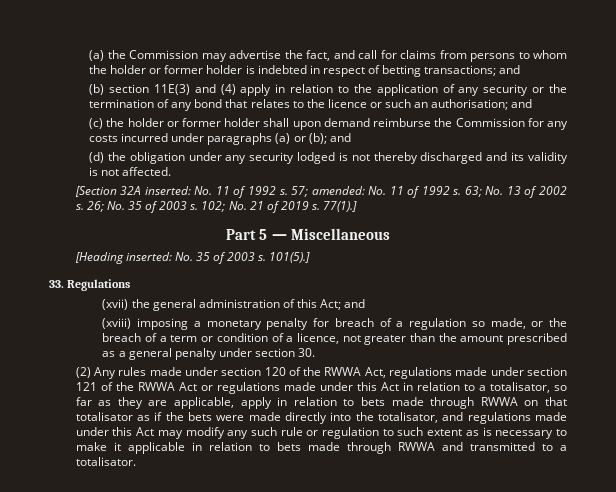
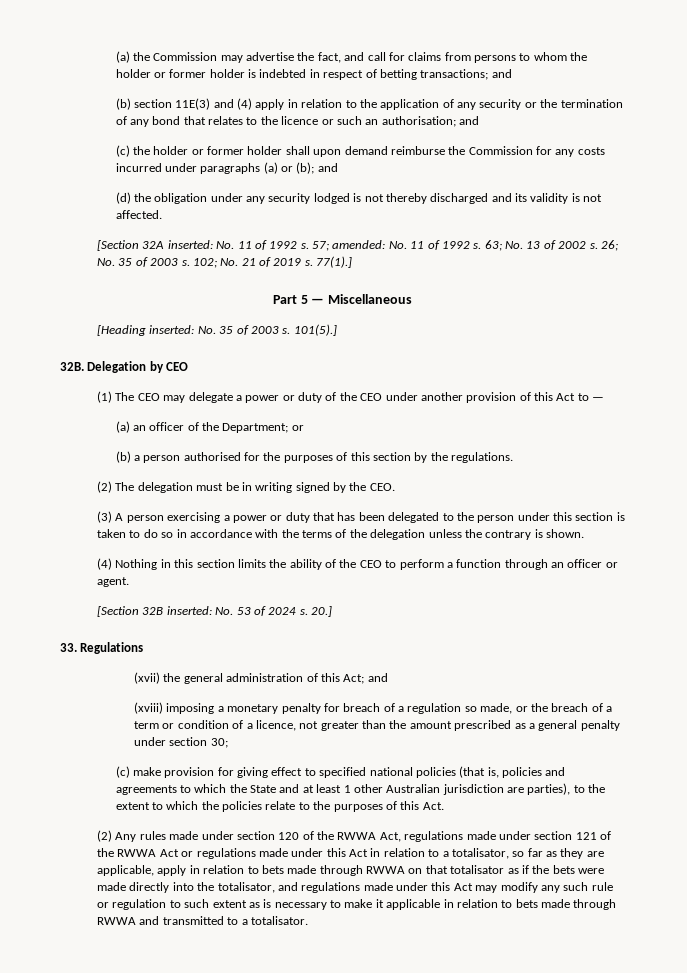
(311, 257) none -> [60,361,189,373] [97,391,605,403] [115,421,304,433] [115,451,514,463] [97,481,395,493] [97,511,625,523] [97,529,585,540] [97,558,618,570] [97,577,130,587] [97,606,333,617] // 32B. Delegation by CEO // (1) The CEO may delegate a power or duty of the CEO under another provision of this Act to — // (a) an officer of the Department; or // (b) a person authorised for the purposes of this section by the regulations. // (2) The delegation must be in writing signed by the CEO. // (3) A person exercising a power or duty that has been delegated to the person under this section is taken to do so in accordance with the terms of the delegation unless the contrary is shown. // (4) Nothing in this section limits the ability of the CEO to perform a function through an officer or agent. // [Section 32B inserted: No. 53 of 2024 s. 20.]
[298,348,316,357] 30. -> [210,738,228,748] [115,766,566,778] [115,783,606,795] [115,801,444,812] 30; // (c) make provision for giving effect to specified national policies (that is, policies and agreements to which the State and at least 1 other Australian jurisdiction are parties), to the extent to which the policies relate to the purposes of this Act.

